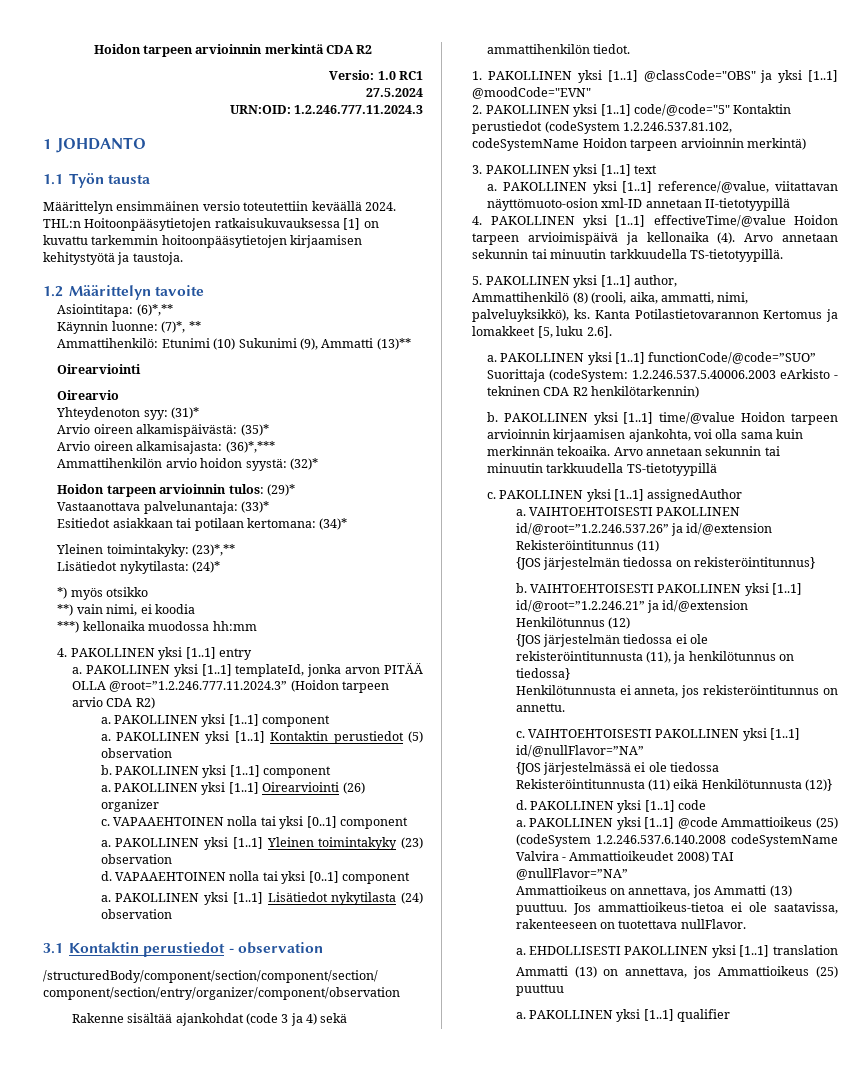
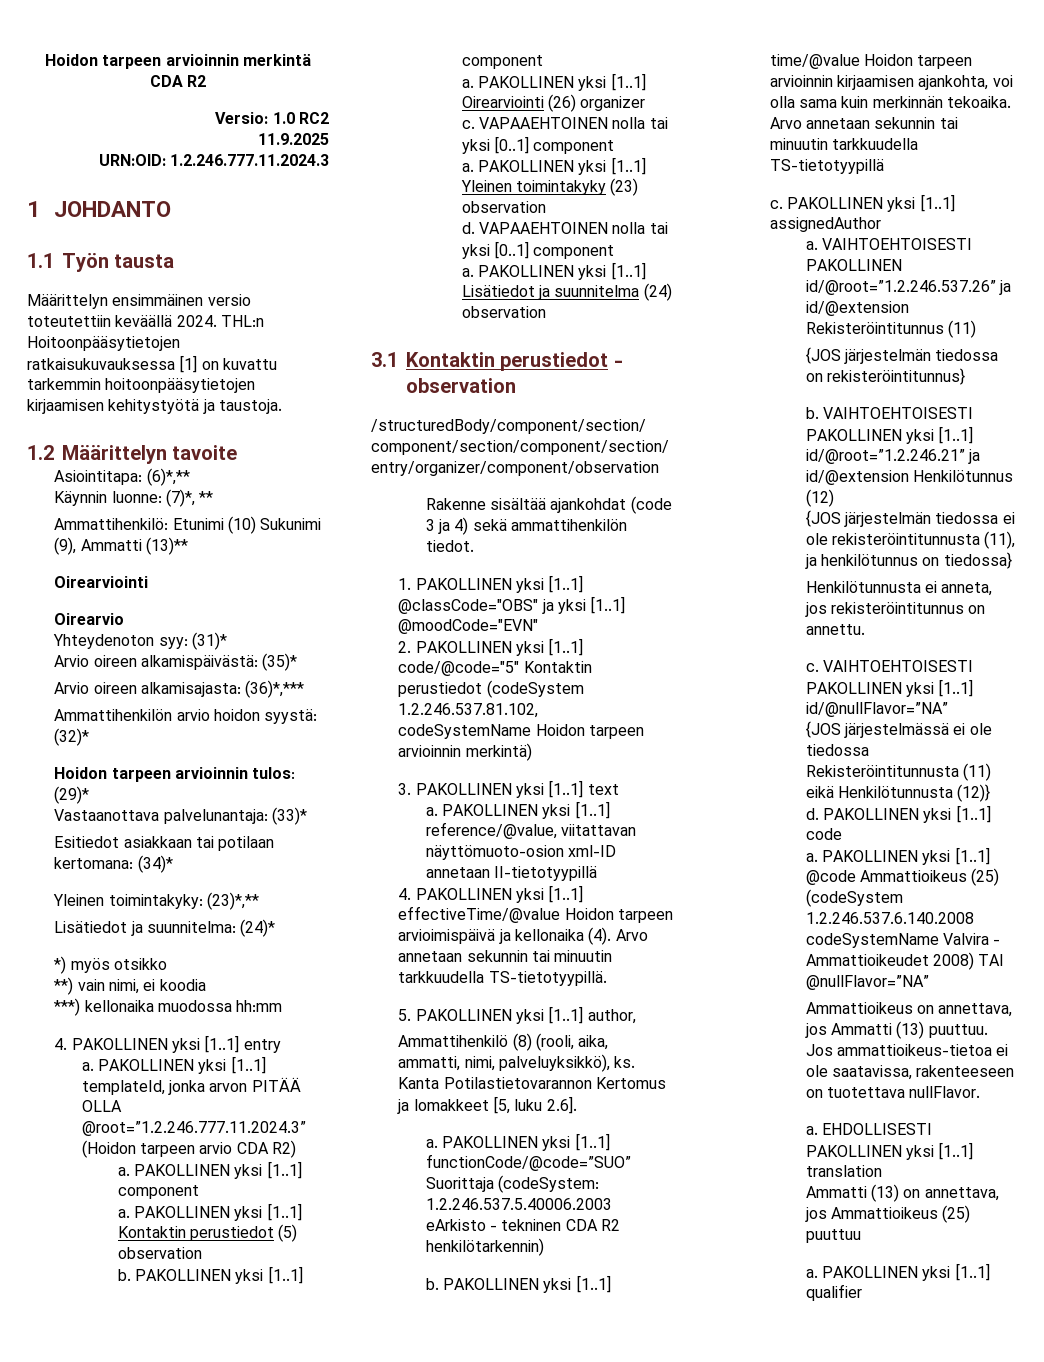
[399,71,423,80] [366,88,423,97] RC1 // 27.5.2024 -> [299,112,329,124] [258,133,329,145] RC2 // 11.9.2025
[119,561,189,574] nykytilasta: -> [130,921,236,936] ja suunnitelma:
[331,892,397,905] nykytilasta -> [537,285,640,300] ja suunnitelma

